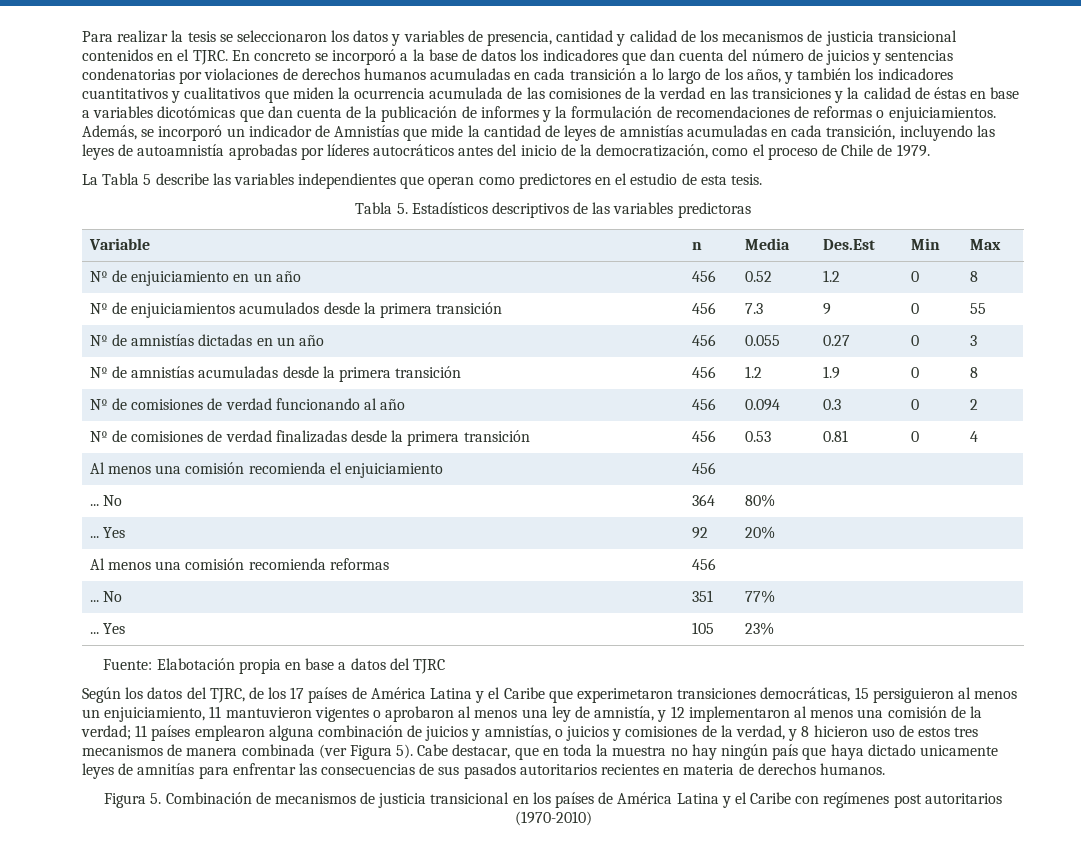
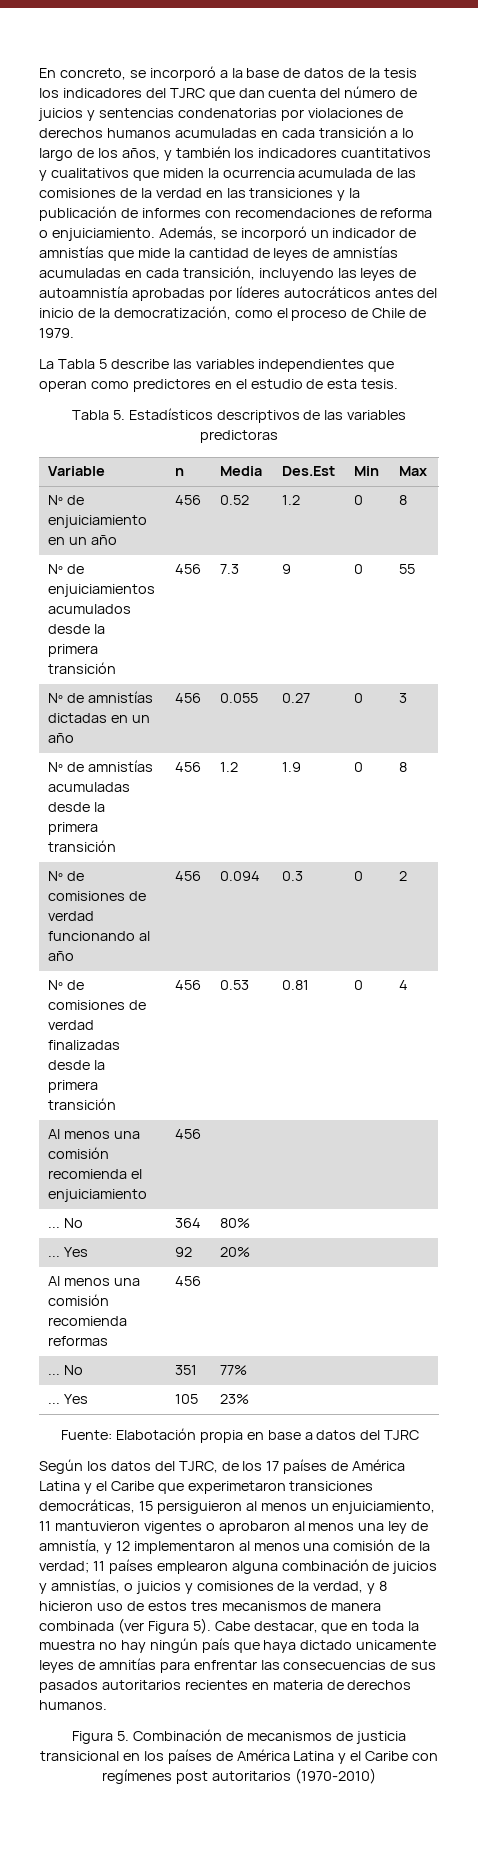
[82,30,957,46] [82,49,311,65] Para realizar la tesis se seleccionaron los datos y variables de presencia, cantidad y calidad de los mecanismos de justicia transicional contenidos en el TJRC. En concreto -> [39,68,126,80] En concreto,
[520,49,618,61] los indicadores -> [348,68,418,78] [39,88,205,98] de la tesis los indicadores del TJRC
[863,87,1020,99] [82,106,996,122] calidad de éstas en base a variables dicotómicas que dan cuenta de la publicación de informes y la formulación de recomendaciones de reformas o enjuiciamientos. -> [39,206,433,221] [39,228,155,241] publicación de informes con recomendaciones de reforma o enjuiciamiento.
[334,125,400,137] Amnistías -> [39,246,104,258] amnistías

